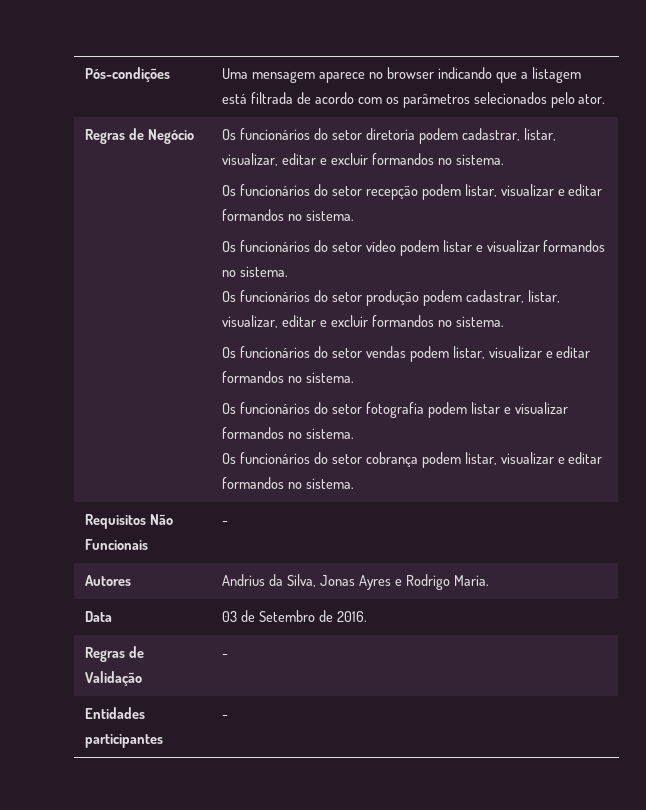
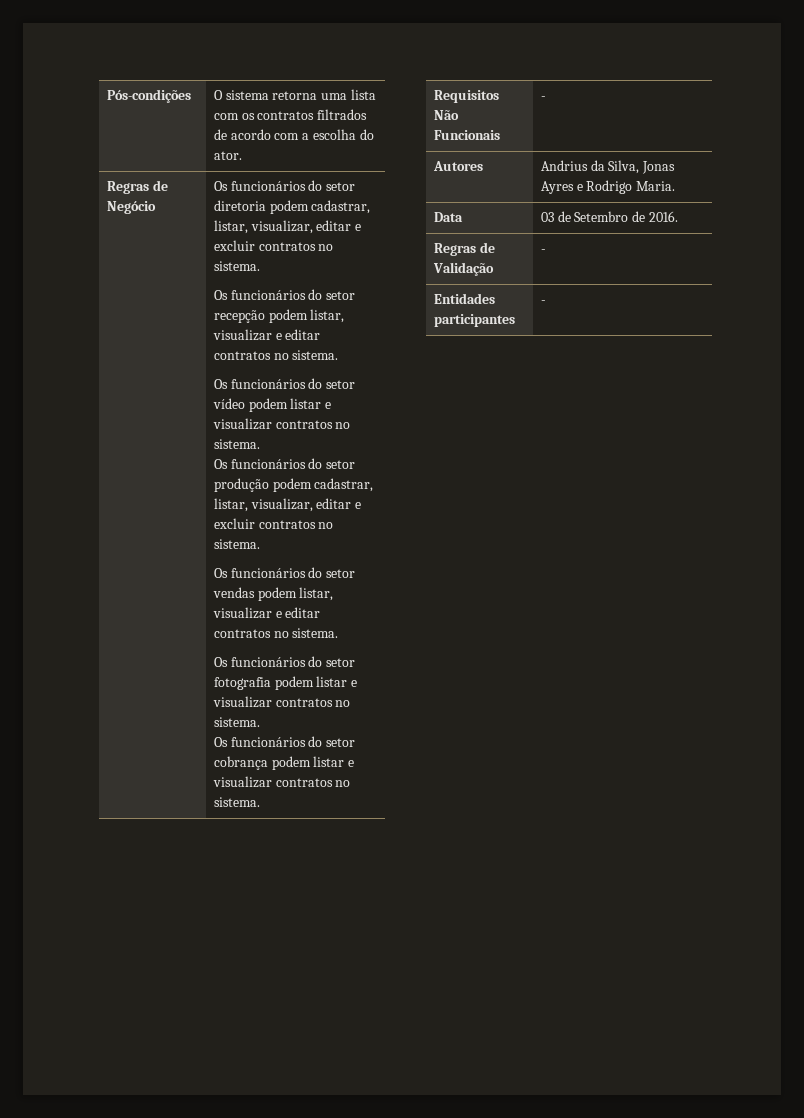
[222,67,581,83] [222,92,575,108] Uma mensagem aparece no browser indicando que a listagem está filtrada de acordo com os parâmetros selecionados pelo -> [213,89,376,100] [213,109,368,120] [213,129,374,140] O sistema retorna uma lista com os contratos filtrados de acordo com a escolha do
[371,153,434,165] formandos -> [258,242,316,251] contratos
[222,209,285,221] formandos -> [213,351,271,360] contratos
[543,240,606,252] formandos -> [275,420,333,429] contratos
[371,315,434,327] formandos -> [258,520,316,529] contratos
[222,371,285,383] formandos -> [213,629,271,638] contratos
[222,427,285,439] formandos -> [275,698,333,707] contratos
[464,452,603,465] [222,477,285,489] listar, visualizar e editar formandos -> [313,756,355,767] [212,776,333,788] listar e visualizar contratos

